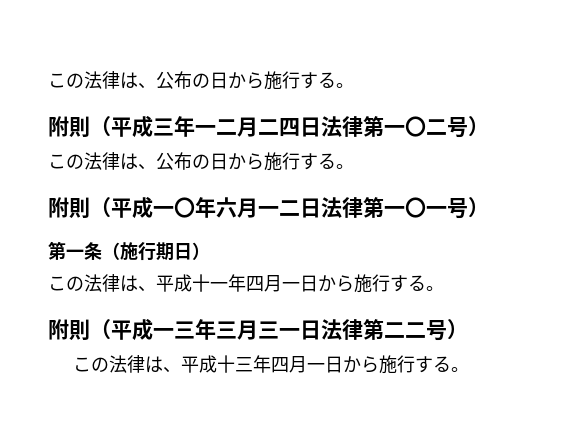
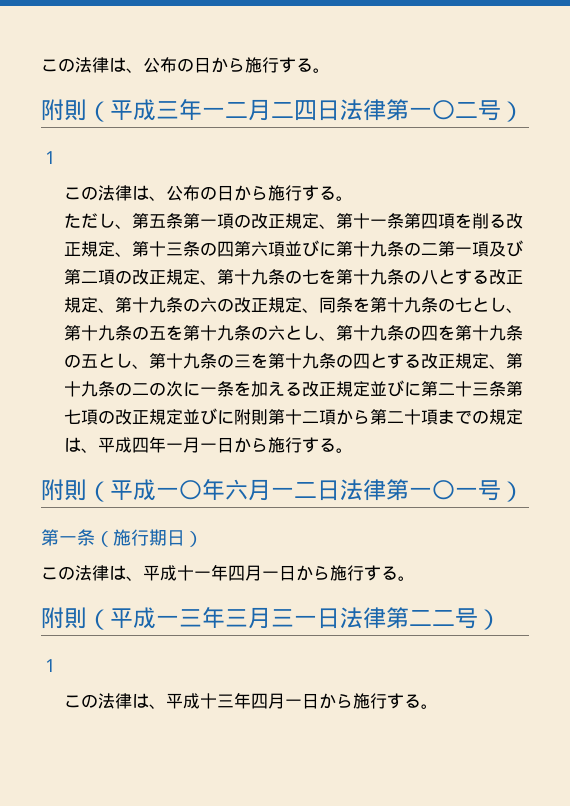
[48,152,354,171] // この法律は、公布の日から施行する。 -> [41,151,59,164] [63,185,353,201] [63,213,523,229] [63,240,523,257] [63,269,523,285] [63,297,523,313] [63,325,523,341] [63,353,523,369] [63,380,523,397] [63,408,523,425] [63,436,353,453] // １ // この法律は、公布の日から施行する。 // ただし、第五条第一項の改正規定、第十一条第四項を削る改正規定、第十三条の四第六項並びに第十九条の二第一項及び第二項の改正規定、第十九条の七を第十九条の八とする改正規定、第十九条の六の改正規定、同条を第十九条の七とし、第十九条の五を第十九条の六とし、第十九条の四を第十九条の五とし、第十九条の三を第十九条の四とする改正規定、第十九条の二の次に一条を加える改正規定並びに第二十三条第七項の改正規定並びに附則第十二項から第二十項までの規定は、平成四年一月一日から施行する。
(468, 329) none -> [41,659,59,672] // １

